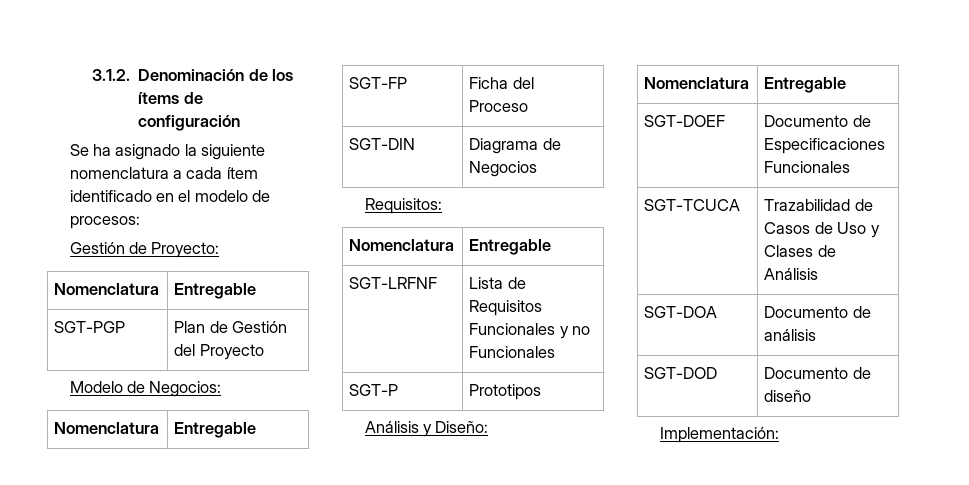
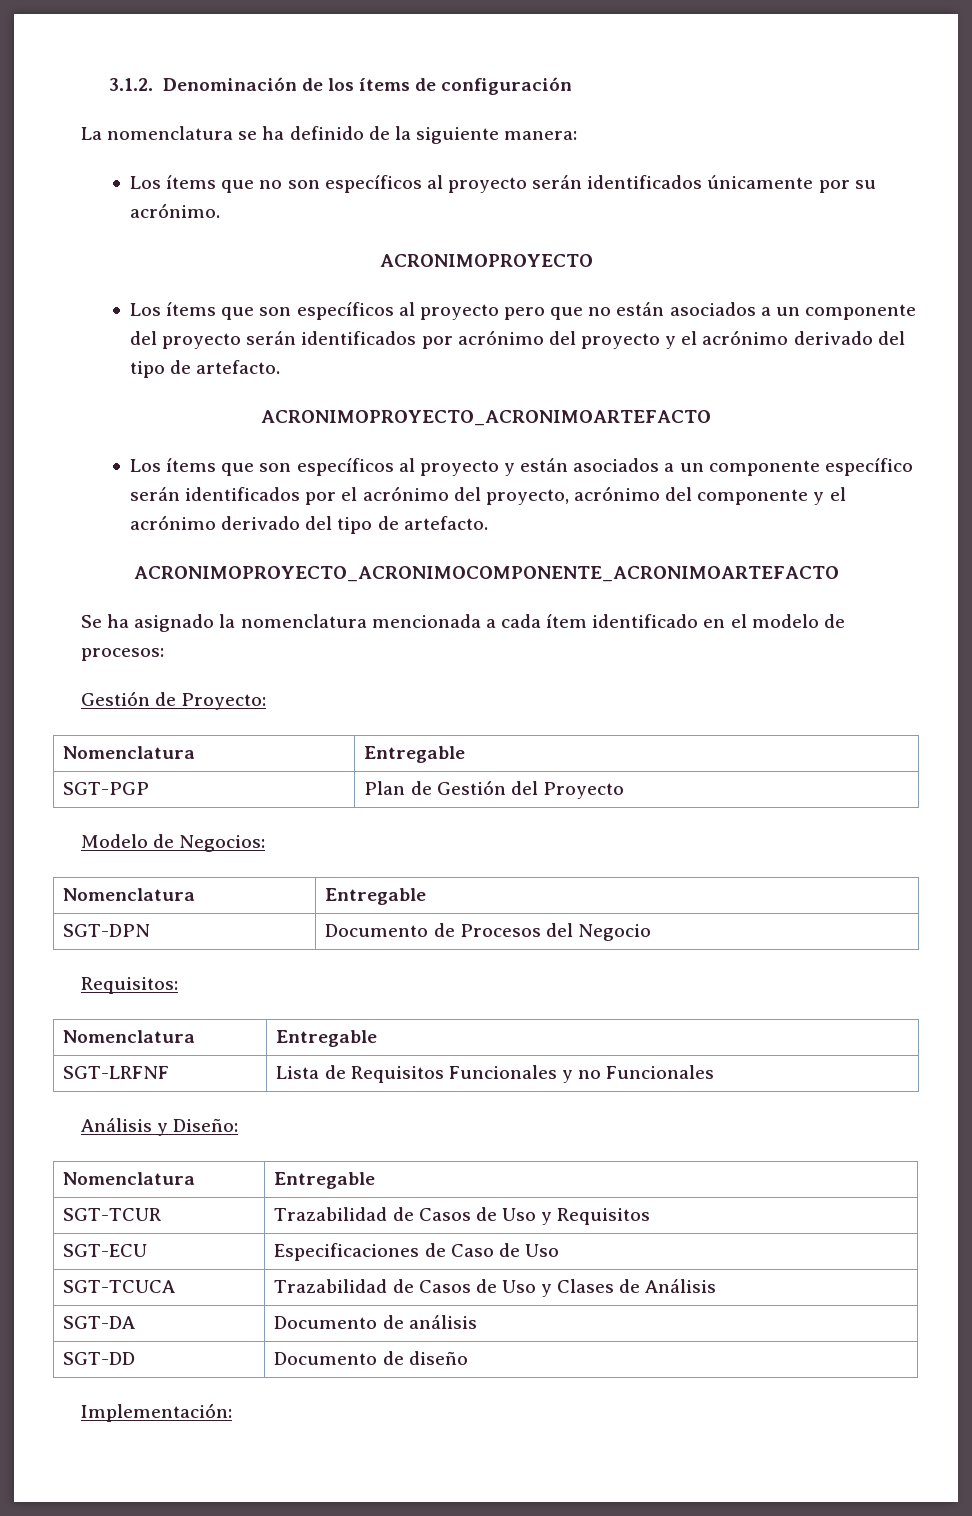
(241, 123) none -> [81,126,578,144] [130,175,876,193] [130,203,221,218] [379,254,593,267] [130,302,916,320] [130,330,905,349] [130,360,281,378] [261,410,712,426] [130,458,913,476] [130,486,846,505] [130,515,488,534] [133,566,839,582] // La nomenclatura se ha definido de la siguiente manera: // Los ítems que no son específicos al proyecto serán identificados únicamente por su acrónimo. // ACRONIMOPROYECTO // Los ítems que son específicos al proyecto pero que no están asociados a un componente del proyecto serán identificados por acrónimo del proyecto y el acrónimo derivado del tipo de artefacto. // ACRONIMOPROYECTO_ACRONIMOARTEFACTO // Los ítems que son específicos al proyecto y están asociados a un componente específico serán identificados por el acrónimo del proyecto, acrónimo del componente y el acrónimo derivado del tipo de artefacto. // ACRONIMOPROYECTO_ACRONIMOCOMPONENTE_ACRONIMOARTEFACTO
[201,144,266,160] [69,167,169,179] siguiente nomenclatura -> [240,614,481,628] nomenclatura mencionada
[349,77,408,89] [469,77,534,89] [469,100,529,112] [349,138,416,150] [469,138,561,154] [469,161,538,177] SGT-FP | Ficha del Proceso // SGT-DIN | Diagrama de Negocios -> [63,924,151,937] [325,923,651,941] SGT-DPN | Documento de Procesos del Negocio
[349,384,399,396] [469,384,542,400] // SGT-P | Prototipos -> (715, 1072) none
[644,115,726,127] [764,115,871,127] [764,138,886,154] [764,161,851,173] SGT-DOEF | Documento de Especificaciones Funcionales -> [63,1208,162,1221] [274,1207,651,1225] [63,1244,148,1257] [274,1243,559,1261] SGT-TCUR | Trazabilidad de Casos de Uso y Requisitos // SGT-ECU | Especificaciones de Caso de Uso
[644,306,718,318] SGT-DOA -> [63,1316,136,1329] SGT-DA
[644,367,718,379] SGT-DOD -> [63,1352,136,1365] SGT-DD

